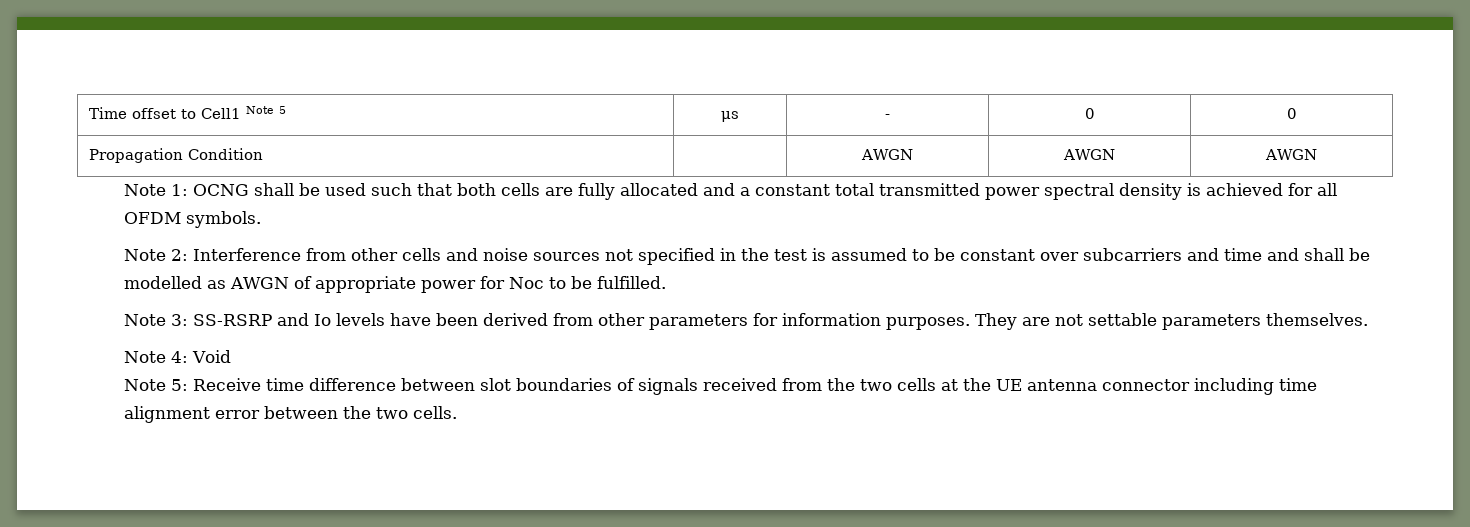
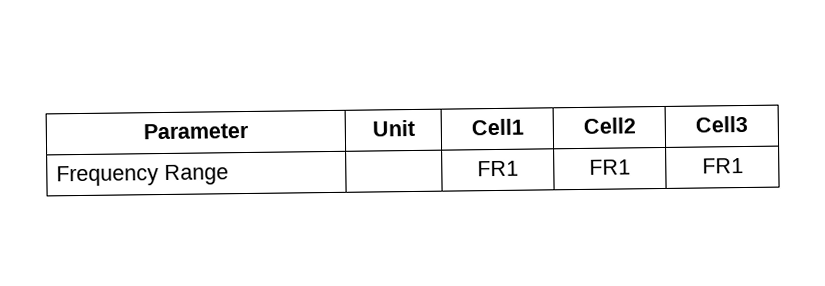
[88,106,286,119] [721,111,739,122] [885,114,890,119] [1084,108,1095,119] [1286,108,1297,119] [88,148,263,163] [861,149,913,160] [1063,149,1115,160] [1265,149,1317,160] [124,183,1338,200] [124,211,262,228] [124,248,1371,265] [124,276,667,293] [124,313,1369,330] [124,350,232,363] [124,378,1318,395] [124,406,458,423] Time offset to Cell1 Note 5 | μs | - | 0 | 0 // Propagation Condition | | AWGN | AWGN | AWGN // Note 1: OCNG shall be used such that both cells are fully allocated and a constant total transmitted power spectral density is achieved for all OFDM symbols. // Note 2: Interference from other cells and noise sources not specified in the test is assumed to be constant over subcarriers and time and shall be modelled as AWGN of appropriate power for Noc to be fulfilled. // Note 3: SS-RSRP and Io levels have been derived from other parameters for information purposes. They are not settable parameters themselves. // Note 4: Void // Note 5: Receive time difference between slot boundaries of signals received from the two cells at the UE antenna connector including time alignment error between the two cells. -> [143,122,249,140] [371,119,415,137] [470,118,524,136] [582,117,636,134] [695,115,748,133] [55,164,229,187] [477,160,519,177] [589,159,631,175] [701,158,744,174] Parameter | Unit | Cell1 | Cell2 | Cell3 // Frequency Range | | FR1 | FR1 | FR1

